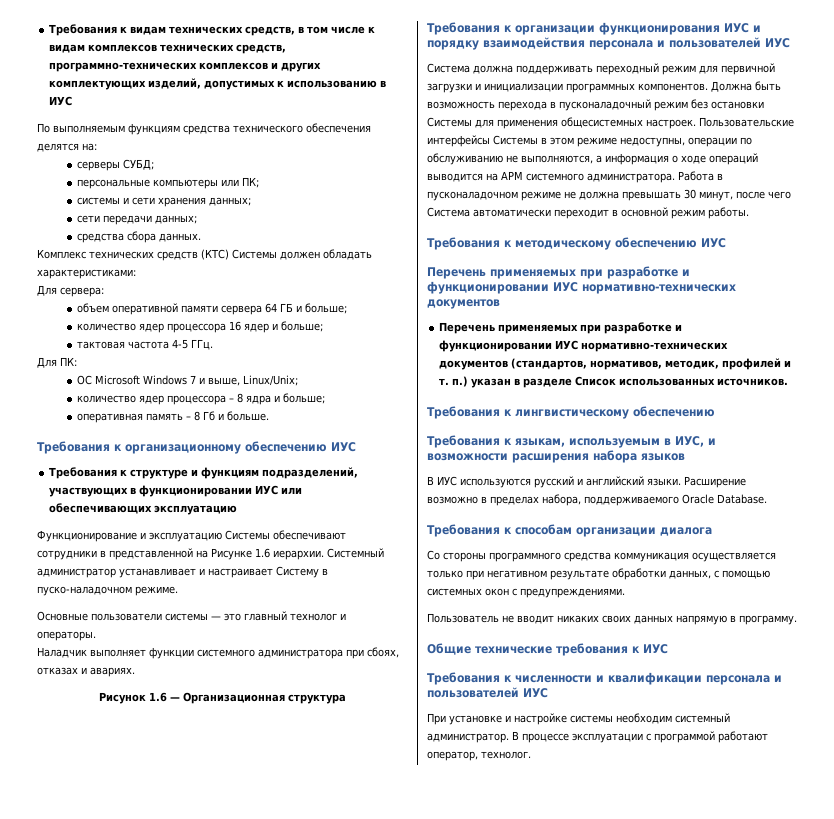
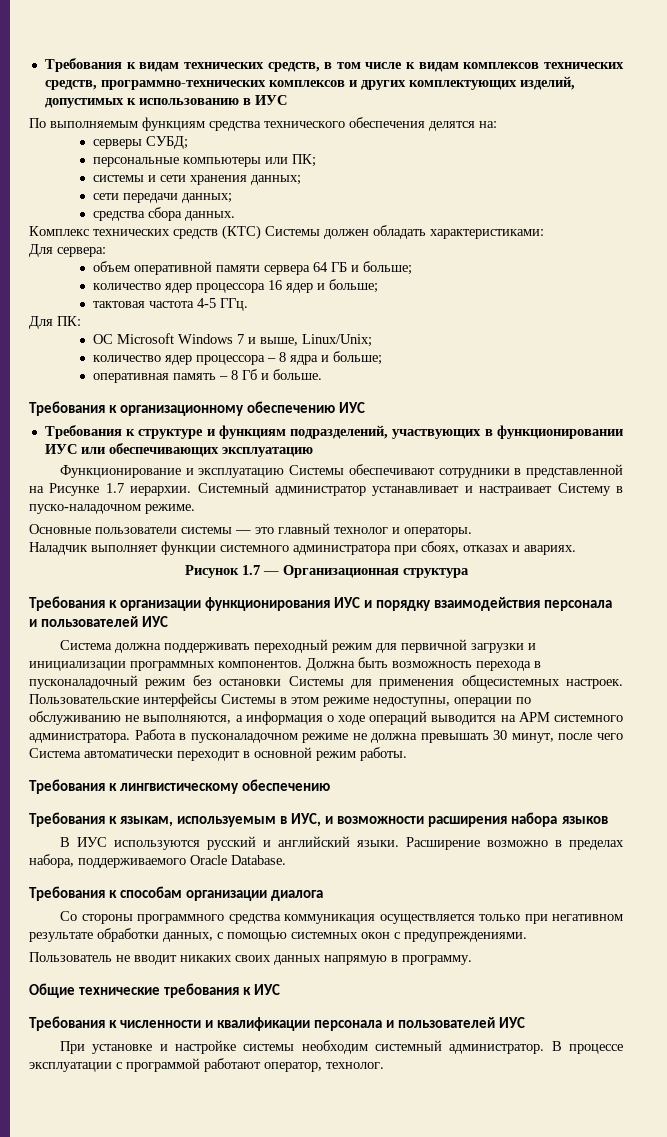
[255,548,270,558] 1.6 -> [105,483,124,493] 1.7
[148,692,167,702] 1.6 -> [241,565,260,575] 1.7
[427,237,726,250] [427,266,690,279] [427,281,736,294] [427,299,500,309] [439,322,683,334] [439,340,729,352] [439,358,792,370] [439,376,789,388] // Требования к методическому обеспечению ИУС // Перечень применяемых при разработке и функционировании ИУС нормативно-технических документов // Перечень применяемых при разработке и функционировании ИУС нормативно-технических документов (стандартов, нормативов, методик, профилей и т. п.) указан в разделе Список использованных источников. -> (407, 754) none

